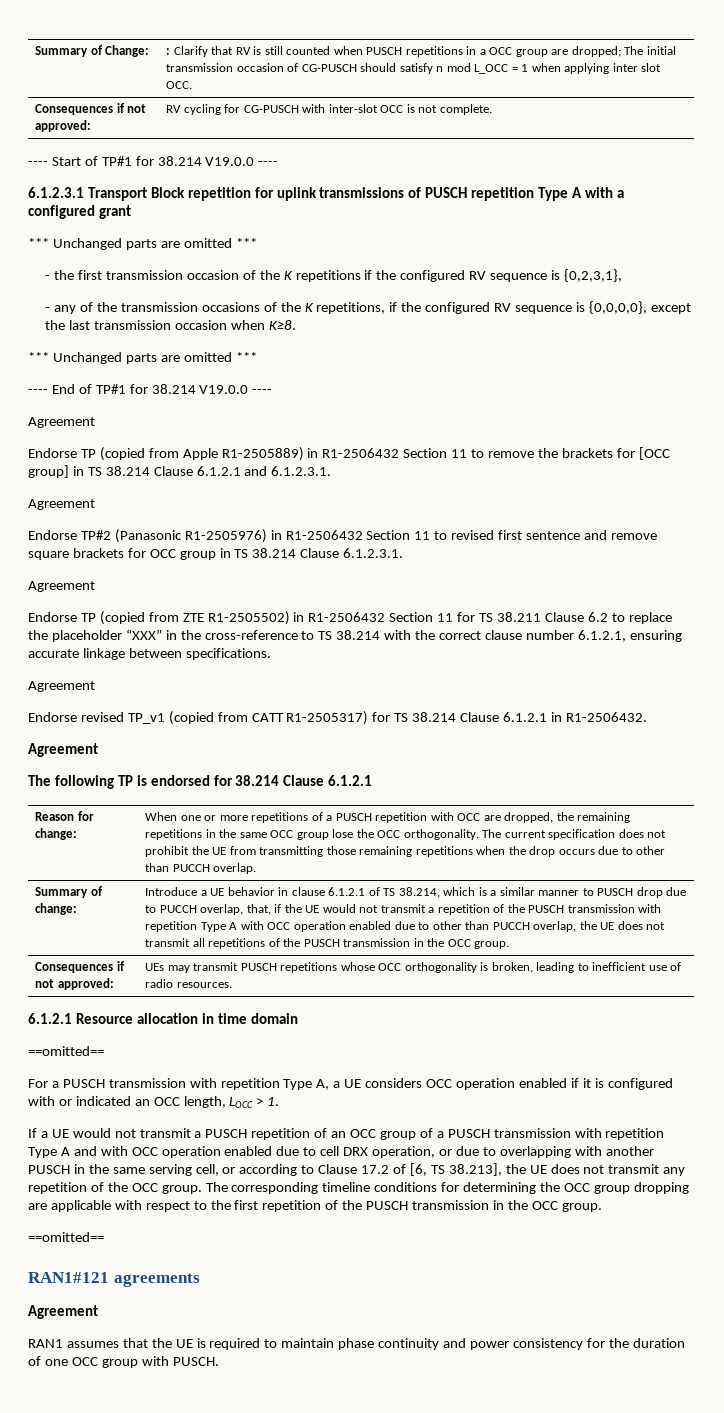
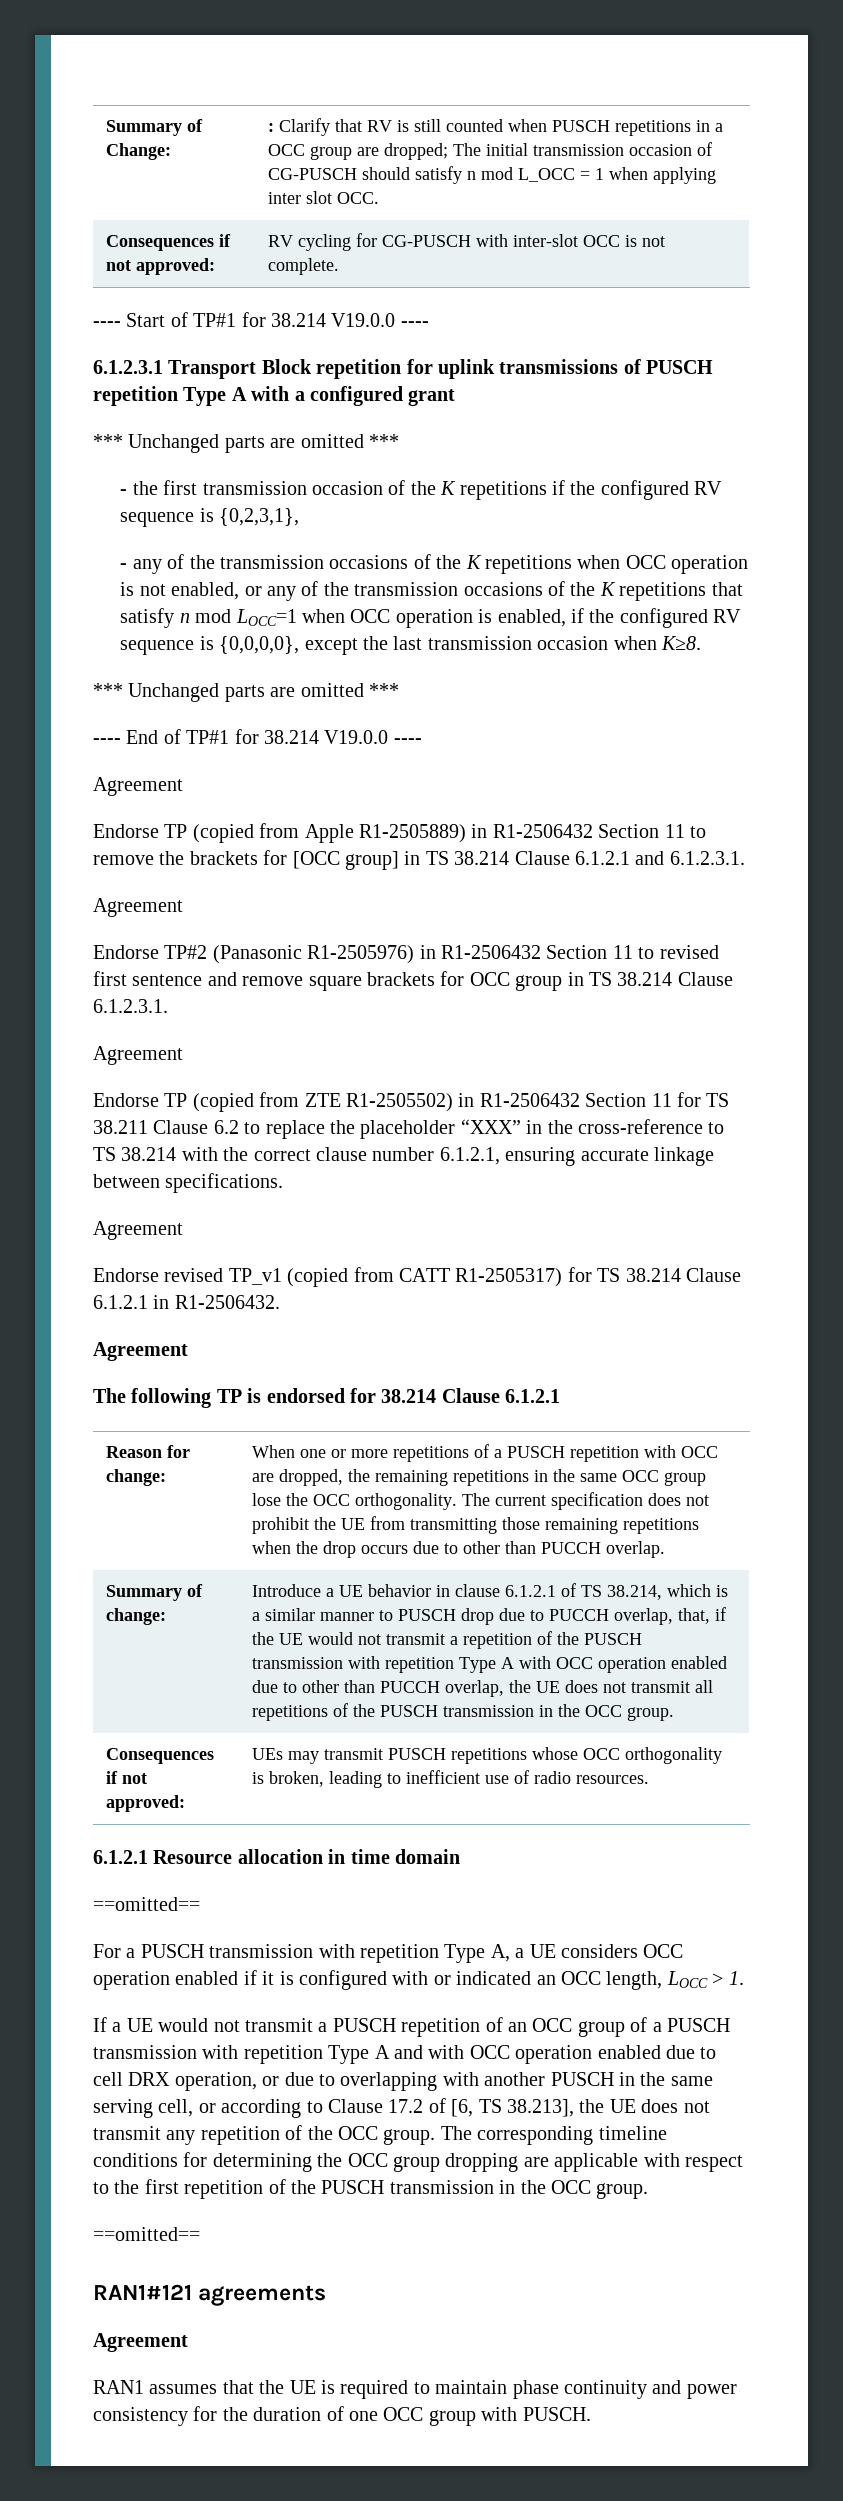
[316,302,386,314] repetitions, -> [484,555,749,574] [120,581,743,601] [120,608,566,628] repetitions when OCC operation is not enabled, or any of the transmission occasions of the K repetitions that satisfy n mod LOCC=1 when OCC operation is enabled,

